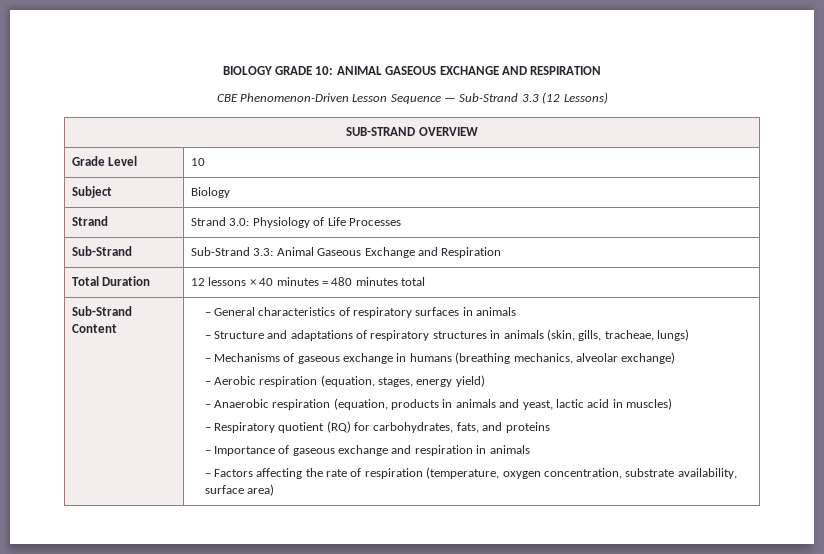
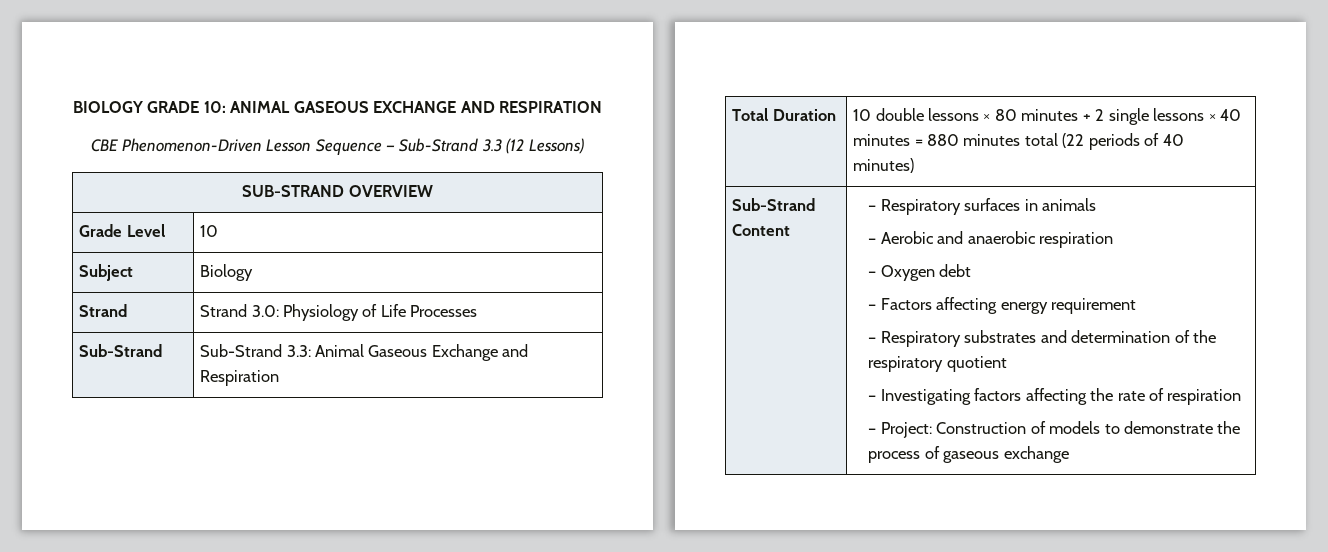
[191,278,206,286] 12 -> [853,108,1149,125] 10 double lessons × 80 minutes + 2 single
[331,277,353,286] 480 -> [927,134,960,146] 880
(426, 281) none -> [1062,133,1184,150] [853,158,915,173] (22 periods of 40 minutes)
[213,307,413,318] General characteristics of respiratory -> [880,199,961,215] Respiratory
[213,329,690,341] [204,352,676,364] [204,375,485,387] [204,398,673,410] [204,421,550,433] [204,445,530,456] [204,469,253,477] Structure and adaptations of respiratory structures in animals (skin, gills, tracheae, lungs) // – Mechanisms of gaseous exchange in humans (breathing mechanics, alveolar exchange) // – Aerobic respiration (equation, stages, energy yield) // – Anaerobic respiration (equation, products in animals and yeast, lactic acid in muscles) // – Respiratory quotient (RQ) for carbohydrates, fats, and proteins // – Importance of gaseous exchange and respiration in animals // – Factors -> [880,231,1114,248] [868,264,972,281] [868,297,1137,314] [868,330,1216,347] [868,356,1007,372] [868,388,1022,405] Aerobic and anaerobic respiration // – Oxygen debt // – Factors affecting energy requirement // – Respiratory substrates and determination of the respiratory quotient // – Investigating factors
[426,467,737,479] [204,484,274,496] (temperature, oxygen concentration, substrate availability, surface area) -> [868,421,1241,438] [868,446,1069,463] // – Project: Construction of models to demonstrate the process of gaseous exchange

